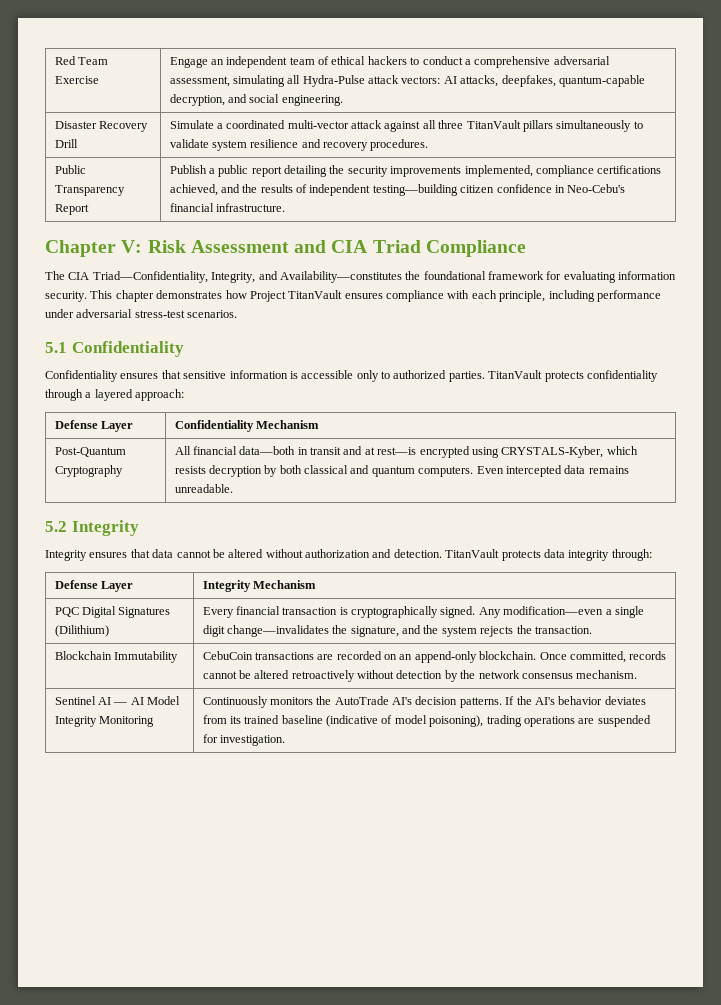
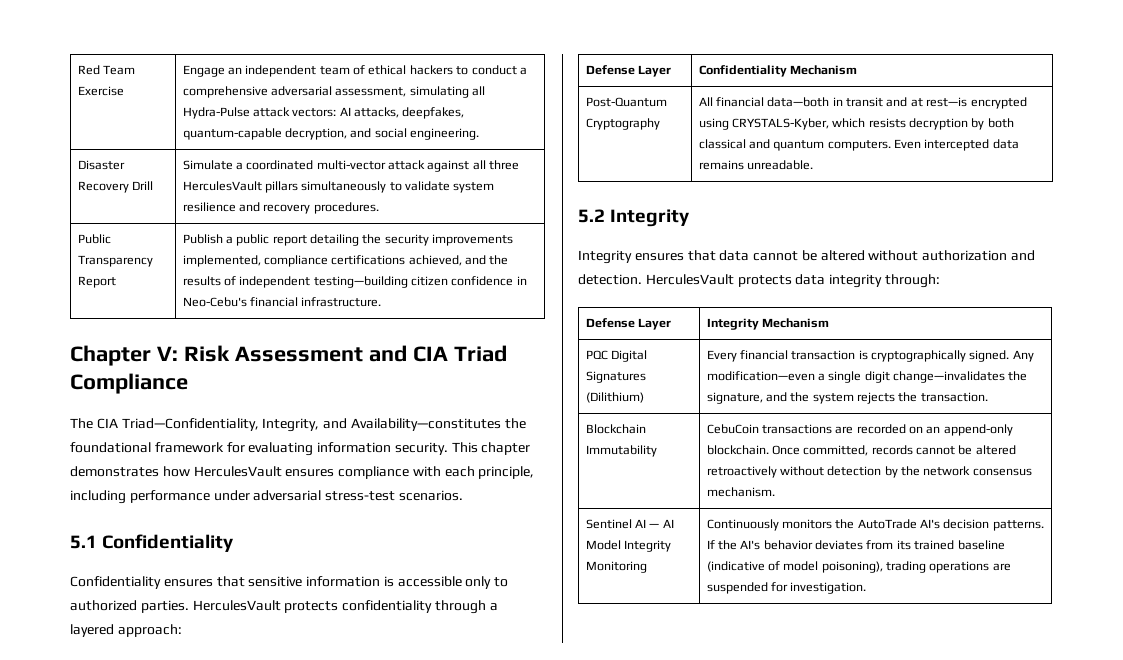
[466,120,521,129] TitanVault -> [182,181,262,191] HerculesVault
[249,290,343,302] Project TitanVault -> [193,466,282,477] HerculesVault
[488,370,543,379] TitanVault -> [192,600,281,611] HerculesVault
[445,549,500,558] TitanVault -> [645,274,734,285] HerculesVault

